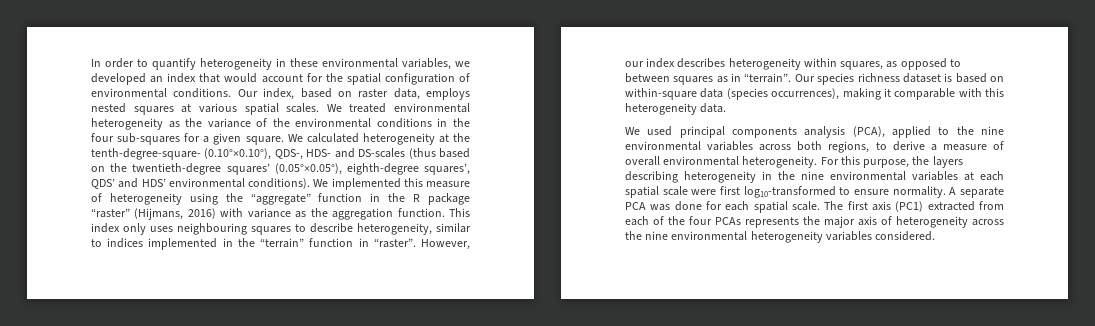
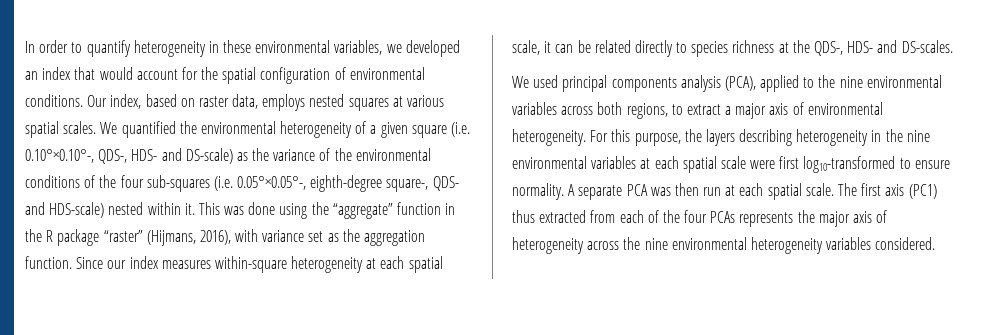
[349,103,470,113] [91,118,163,130] treated environmental heterogeneity -> [121,121,471,138] [25,148,233,164] quantified the environmental heterogeneity of a given square (i.e. 0.10°×0.10°-, QDS-, HDS- and DS-scale)
[437,118,448,127] in -> [84,175,96,188] of
[184,133,471,145] [91,148,470,160] [91,163,470,175] [91,178,470,190] [91,193,182,205] for a given square. We calculated heterogeneity at the tenth-degree-square- (0.10°×0.10°), QDS-, HDS- and DS-scales (thus based on the twentieth-degree squares’ (0.05°×0.05°), eighth-degree squares’, QDS’ and HDS’ environmental conditions). We implemented this measure of heterogeneity -> [213,175,459,192] [25,202,276,218] (i.e. 0.05°×0.05°-, eighth-degree square-, QDS- and HDS-scale) nested within it. This was done
[187,208,216,219] 2016) -> [199,230,231,245] 2016),
(291, 213) none -> [308,231,324,242] set
[448,208,470,217] [91,223,471,235] [91,238,471,250] [625,58,961,70] [625,73,1004,85] [625,88,1004,100] [625,103,727,115] This index only uses neighbouring squares to describe heterogeneity, similar to indices implemented in the “terrain” function in “raster”. However, our index describes heterogeneity within squares, as opposed to between squares as in “terrain”. Our species richness dataset is based on within-square data (species occurrences), making it comparable with this heterogeneity data. -> [76,256,443,273] [512,40,953,57] Since our index measures within-square heterogeneity at each spatial scale, it can be related directly to species richness at the QDS-, HDS- and DS-scales.
[892,141,1004,151] [625,156,660,166] derive a measure of overall -> [686,102,804,119] extract a major axis of
[674,201,722,211] done for -> [674,183,736,196] then run at
(924, 206) none -> [512,210,535,223] thus

